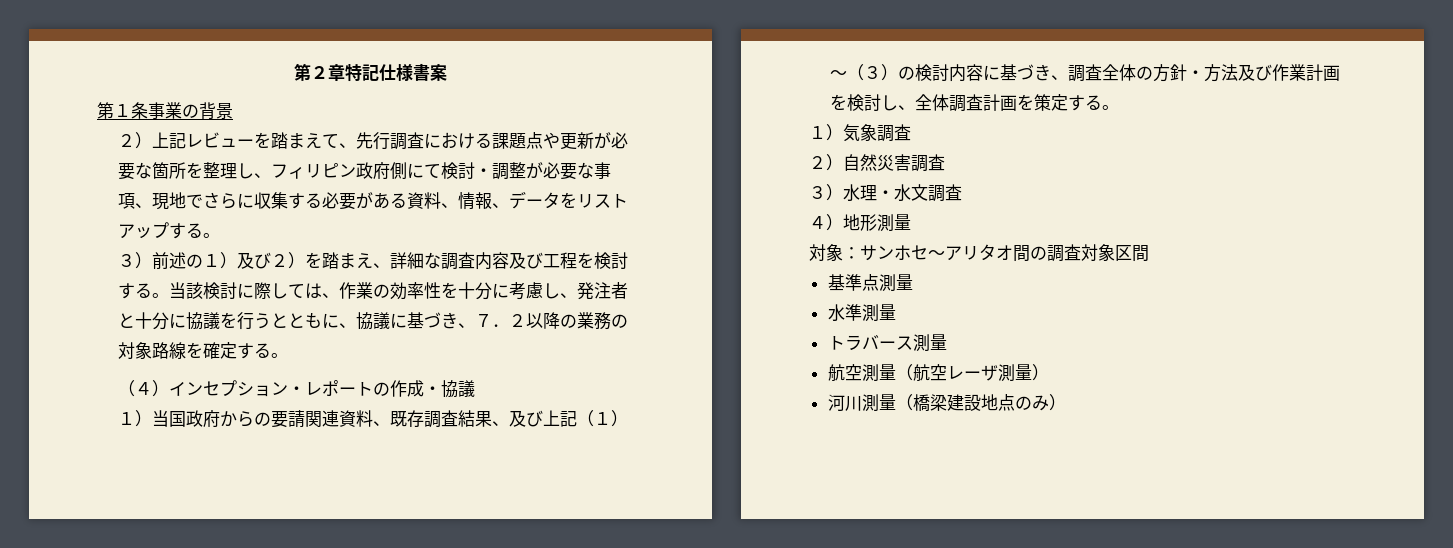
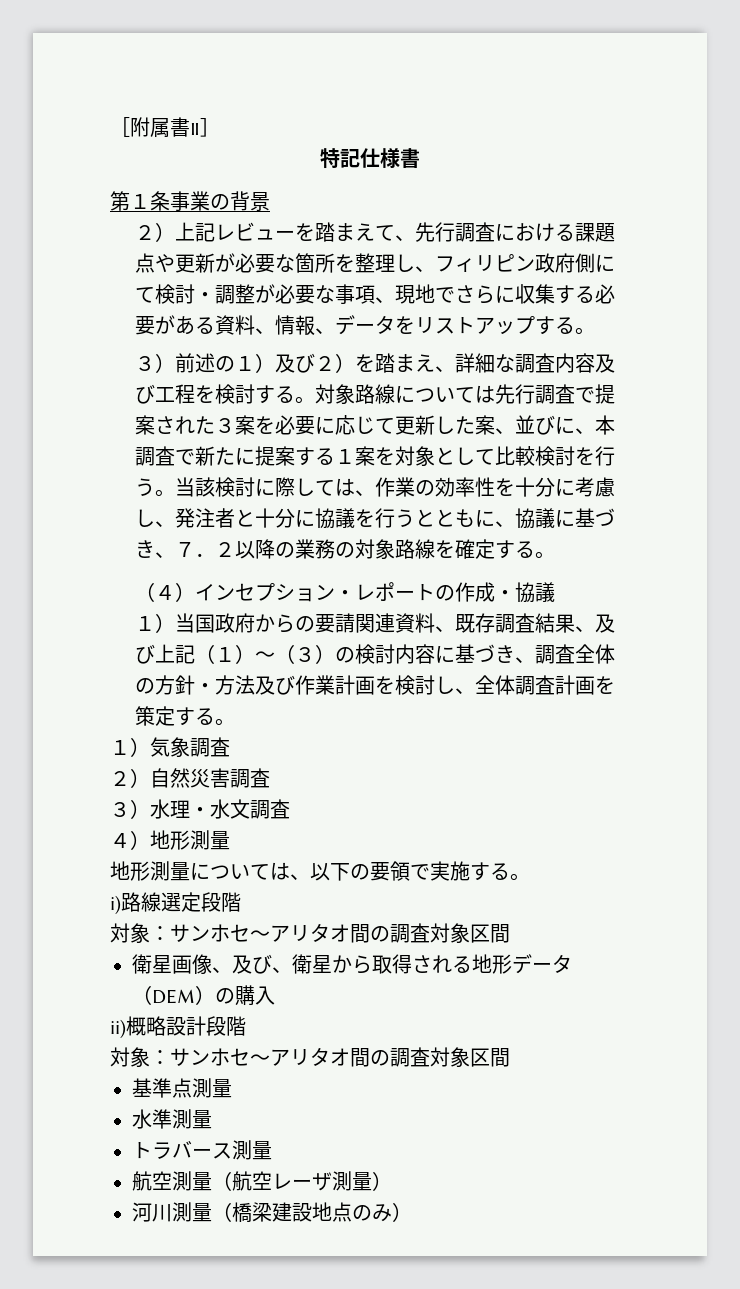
[294,63,345,81] 第２章 -> [110,117,220,138] ［附属書Ⅱ］ //
[430,64,447,81] 案 -> (420, 158) none
(170, 295) none -> [314,384,615,404] [134,415,615,435] [134,446,615,466] [134,478,175,497] 対象路線については先行調査で提案された３案を必要に応じて更新した案、並びに、本調査で新たに提案する１案を対象として比較検討を行う。
(911, 222) none -> [110,861,530,881] [110,892,241,915] [110,923,510,943] [132,954,572,974] [132,985,275,1006] [110,1016,246,1039] // 地形測量については、以下の要領で実施する。 // i)路線選定段階 // 対象：サンホセ～アリタオ間の調査対象区間 // 衛星画像、及び、衛星から取得される地形データ（DEM）の購入 // ii)概略設計段階

